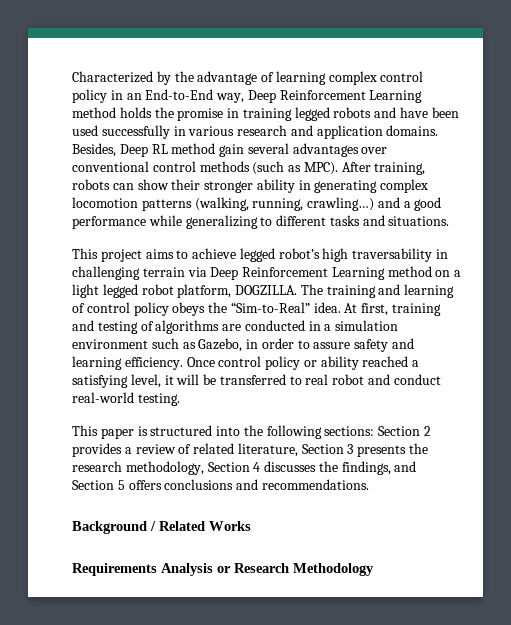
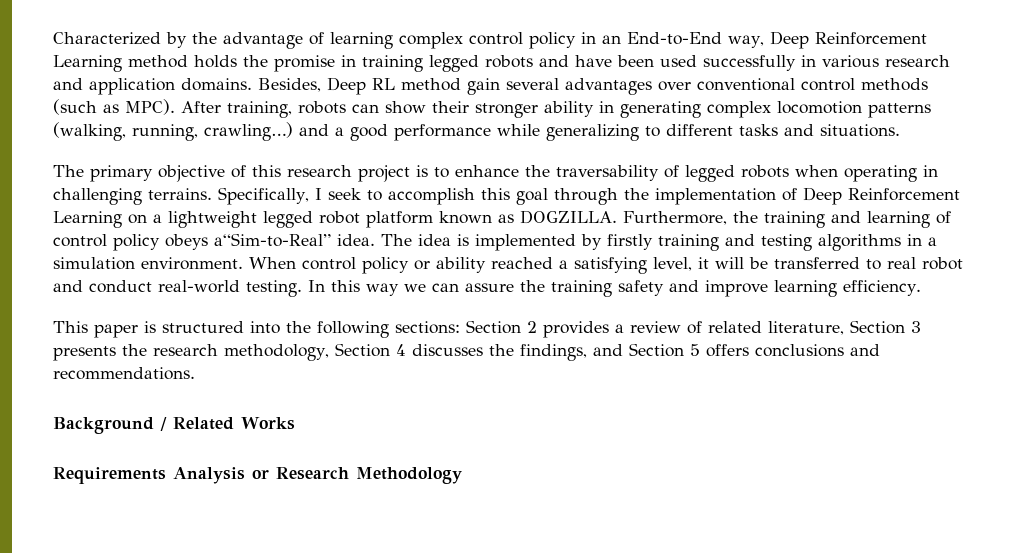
[72,248,449,262] [72,266,432,280] This project aims to achieve legged robot’s high traversability in challenging terrain via Deep Reinforcement Learning method -> [53,165,938,182] [53,187,960,205] [53,211,122,228] The primary objective of this research project is to enhance the traversability of legged robots when operating in challenging terrains. Specifically, I seek to accomplish this goal through the implementation of Deep Reinforcement Learning
[72,284,99,298] light -> [168,211,257,228] lightweight
[177,284,323,298] platform, DOGZILLA. The -> [366,210,758,228] platform known as DOGZILLA. Furthermore, the
[208,302,442,316] [72,320,399,334] [72,338,415,352] [72,356,215,370] the “Sim-to-Real” idea. At first, training and testing of algorithms are conducted in a simulation environment such as Gazebo, in order to assure safety and learning efficiency. Once -> [214,233,937,251] [53,257,296,270] a“Sim-to-Real” idea. The idea is implemented by firstly training and testing algorithms in a simulation environment. When
(180, 399) none -> [308,280,921,297] In this way we can assure the training safety and improve learning efficiency.

